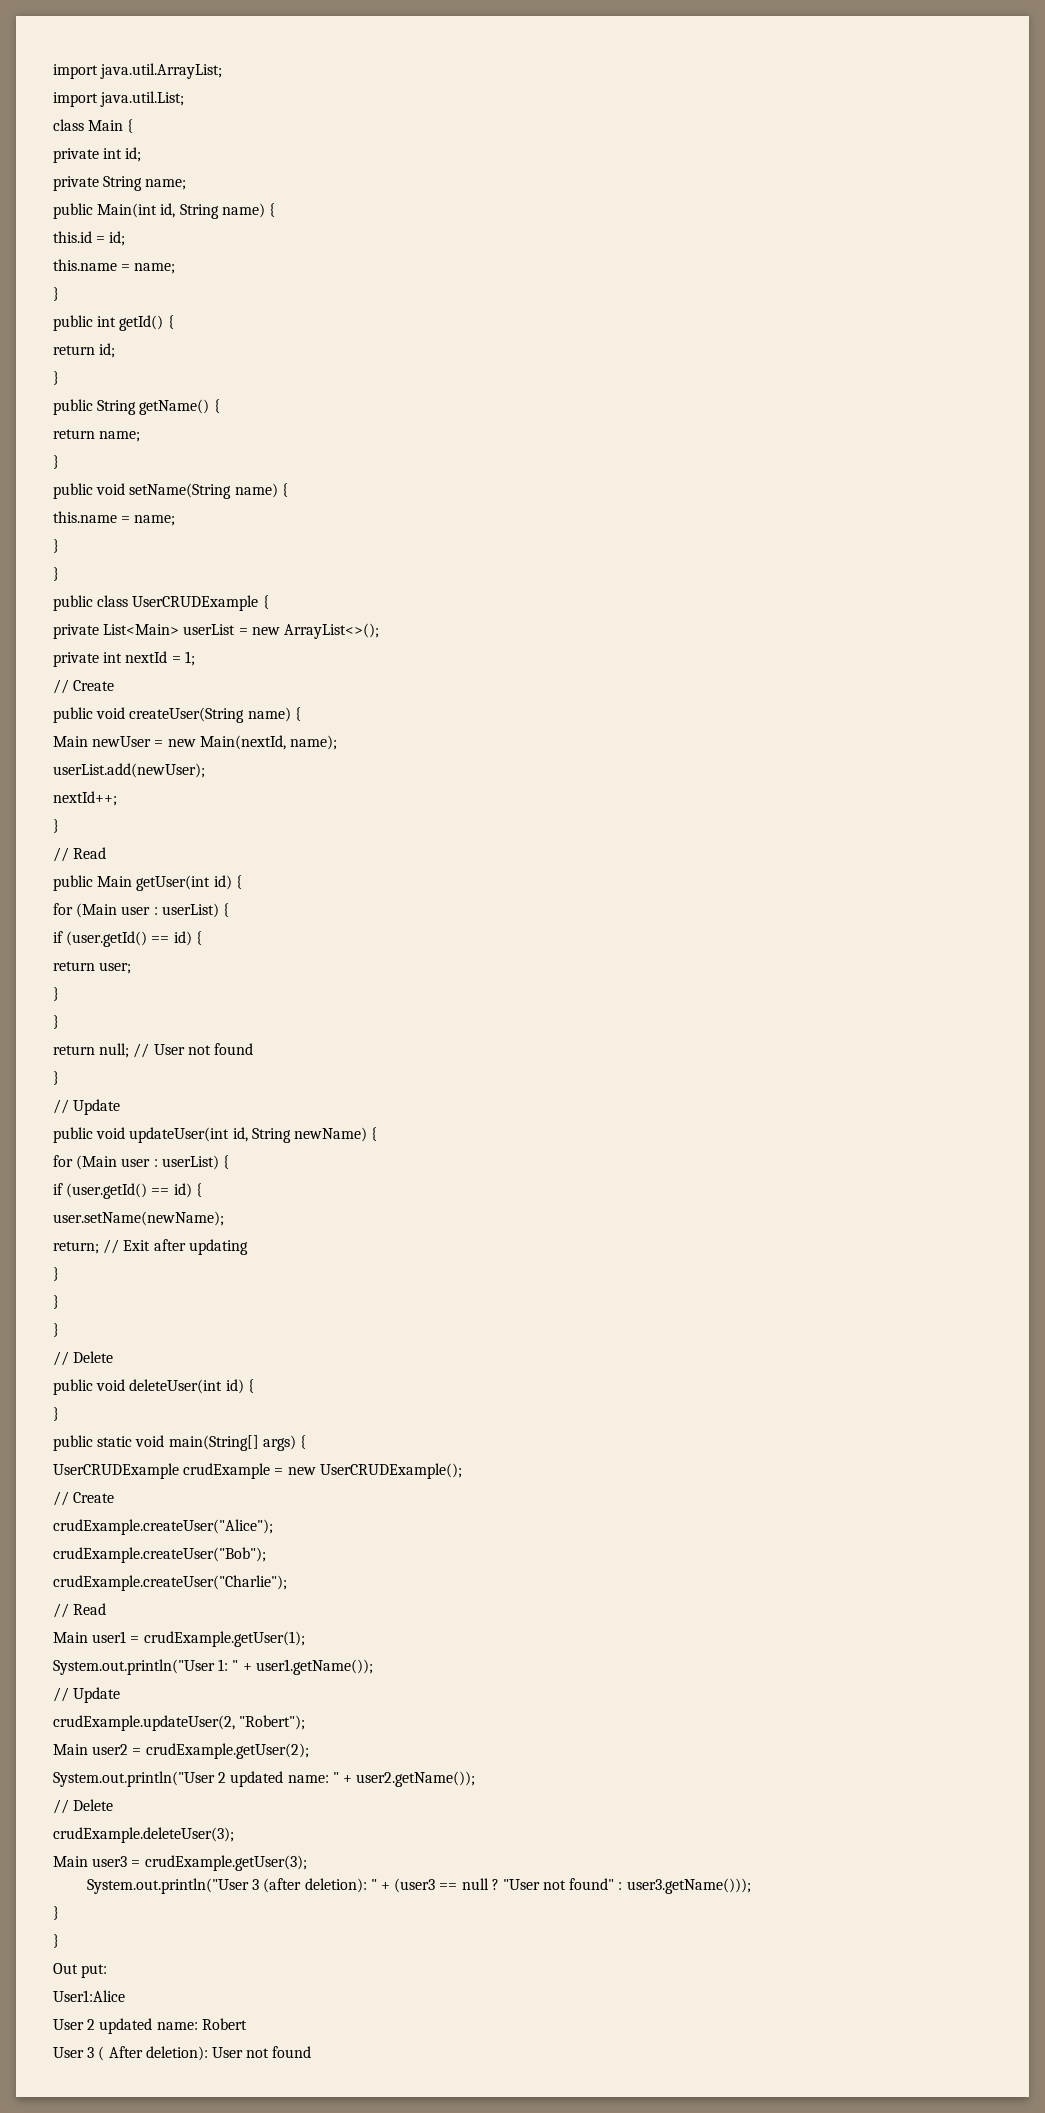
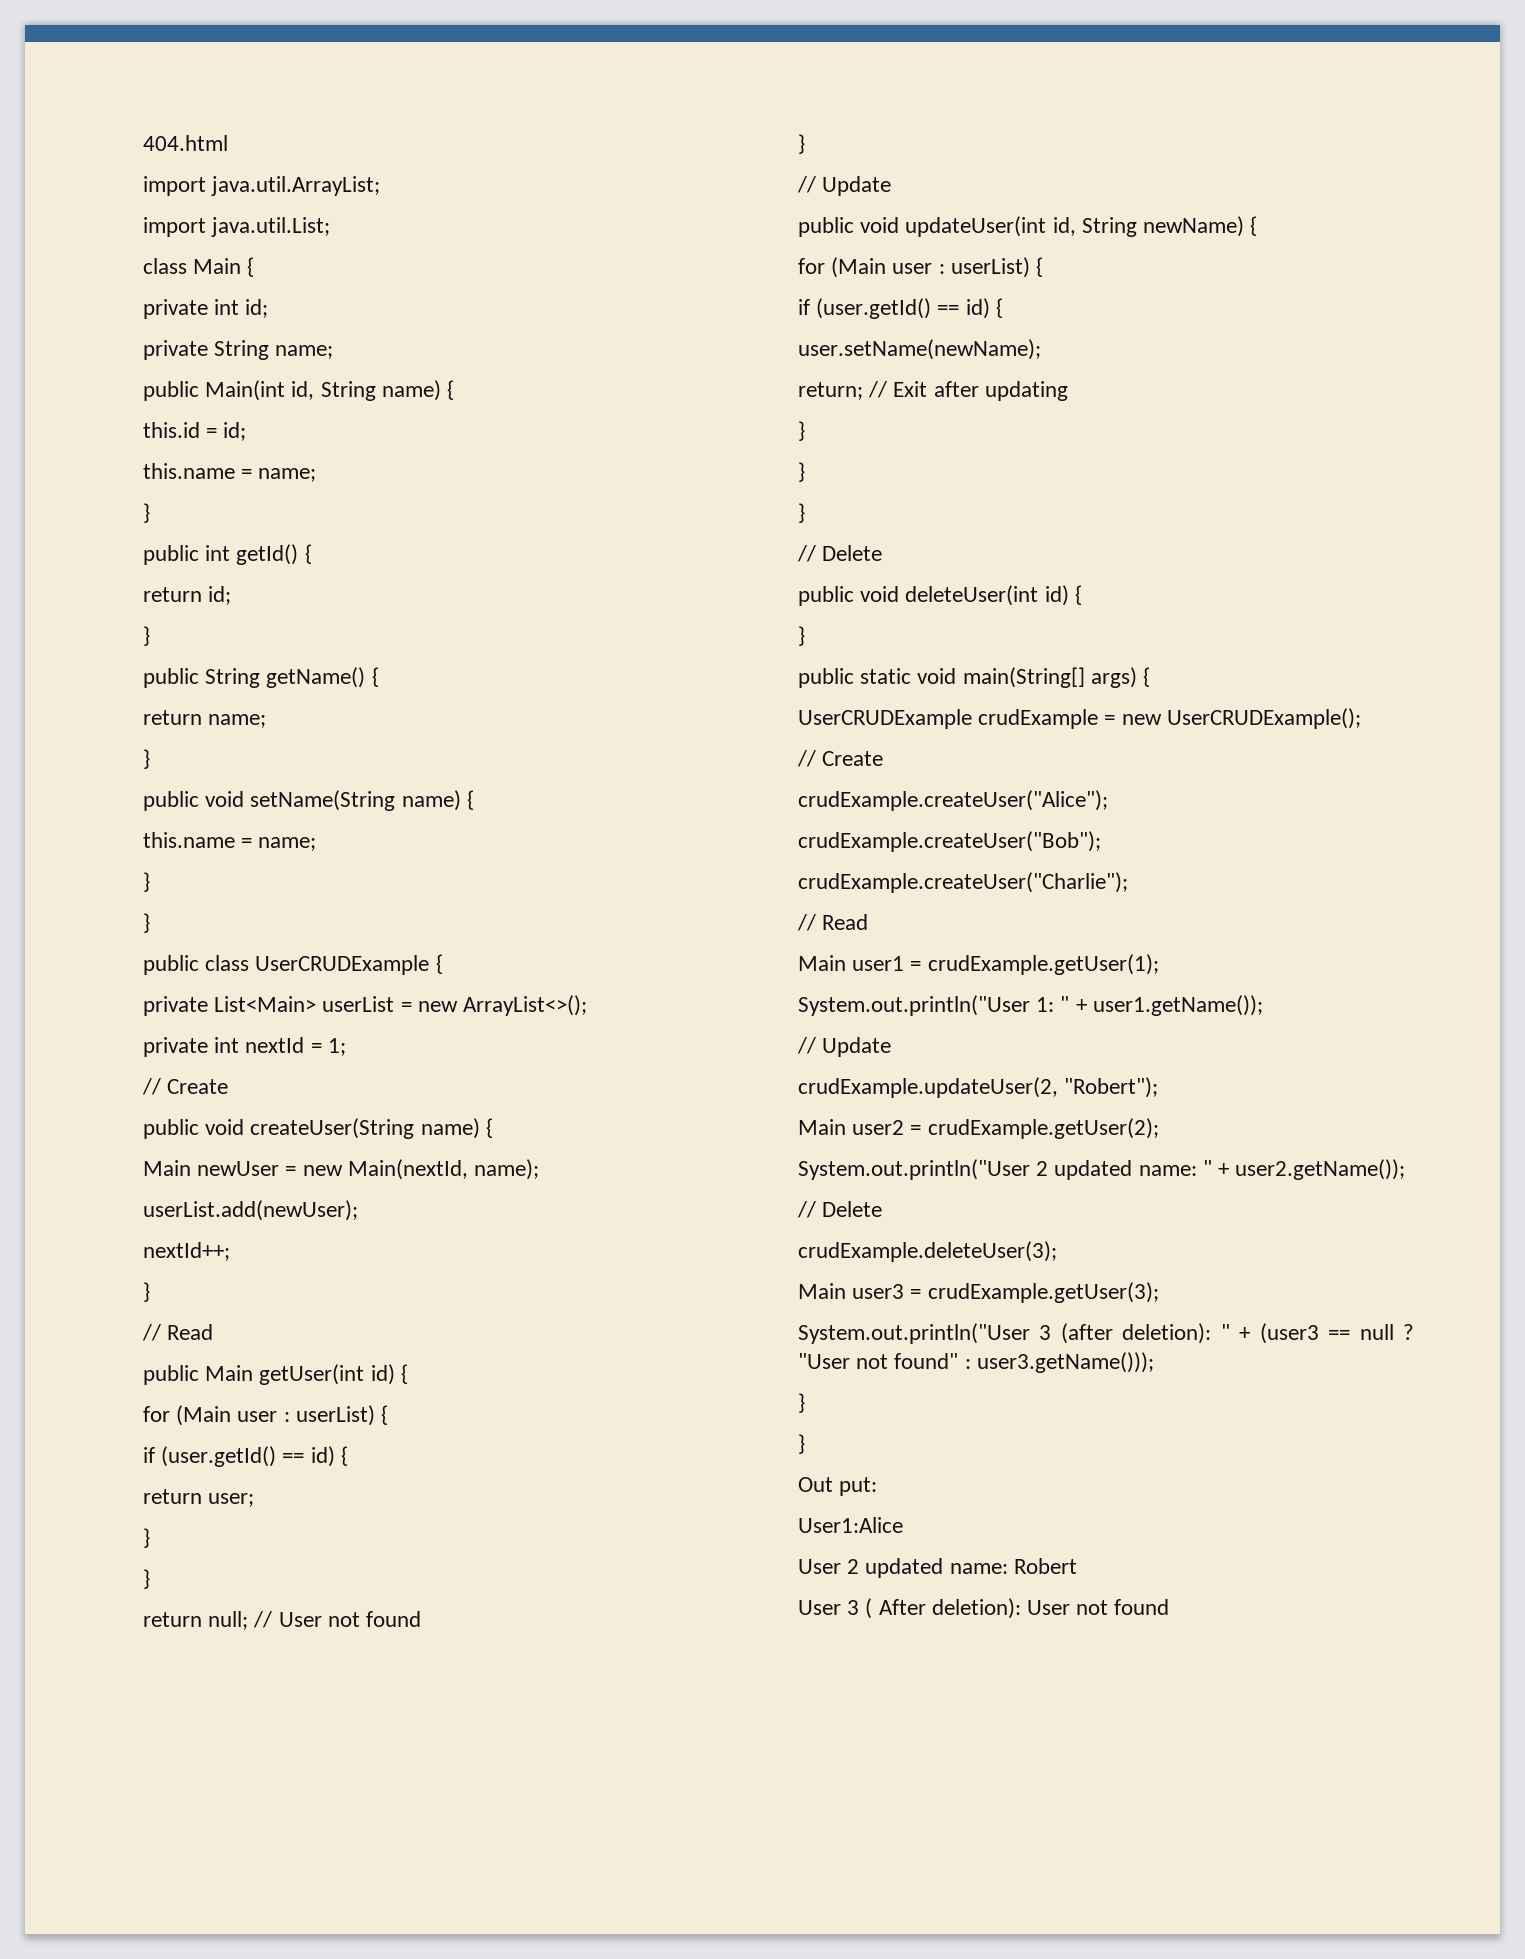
(53, 71) none -> [143,135,228,151] 404.html //

